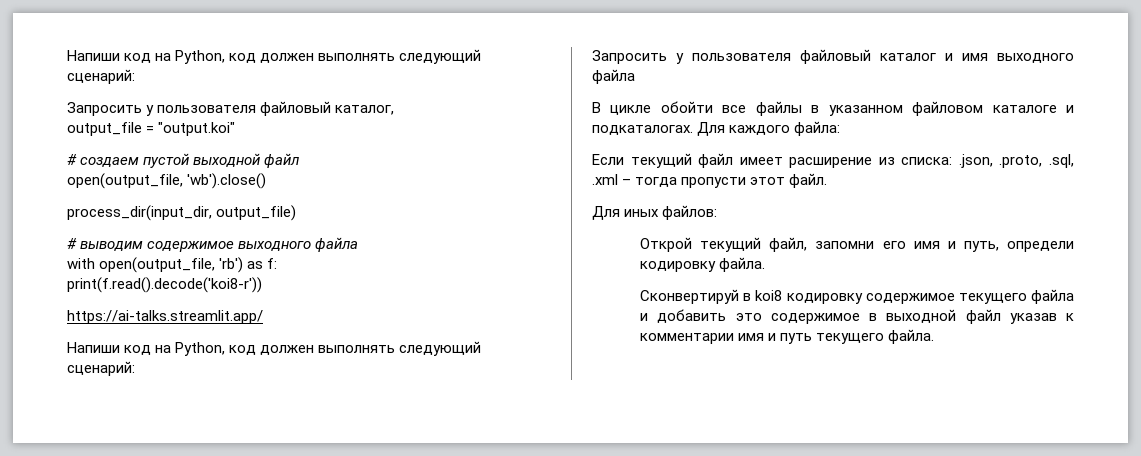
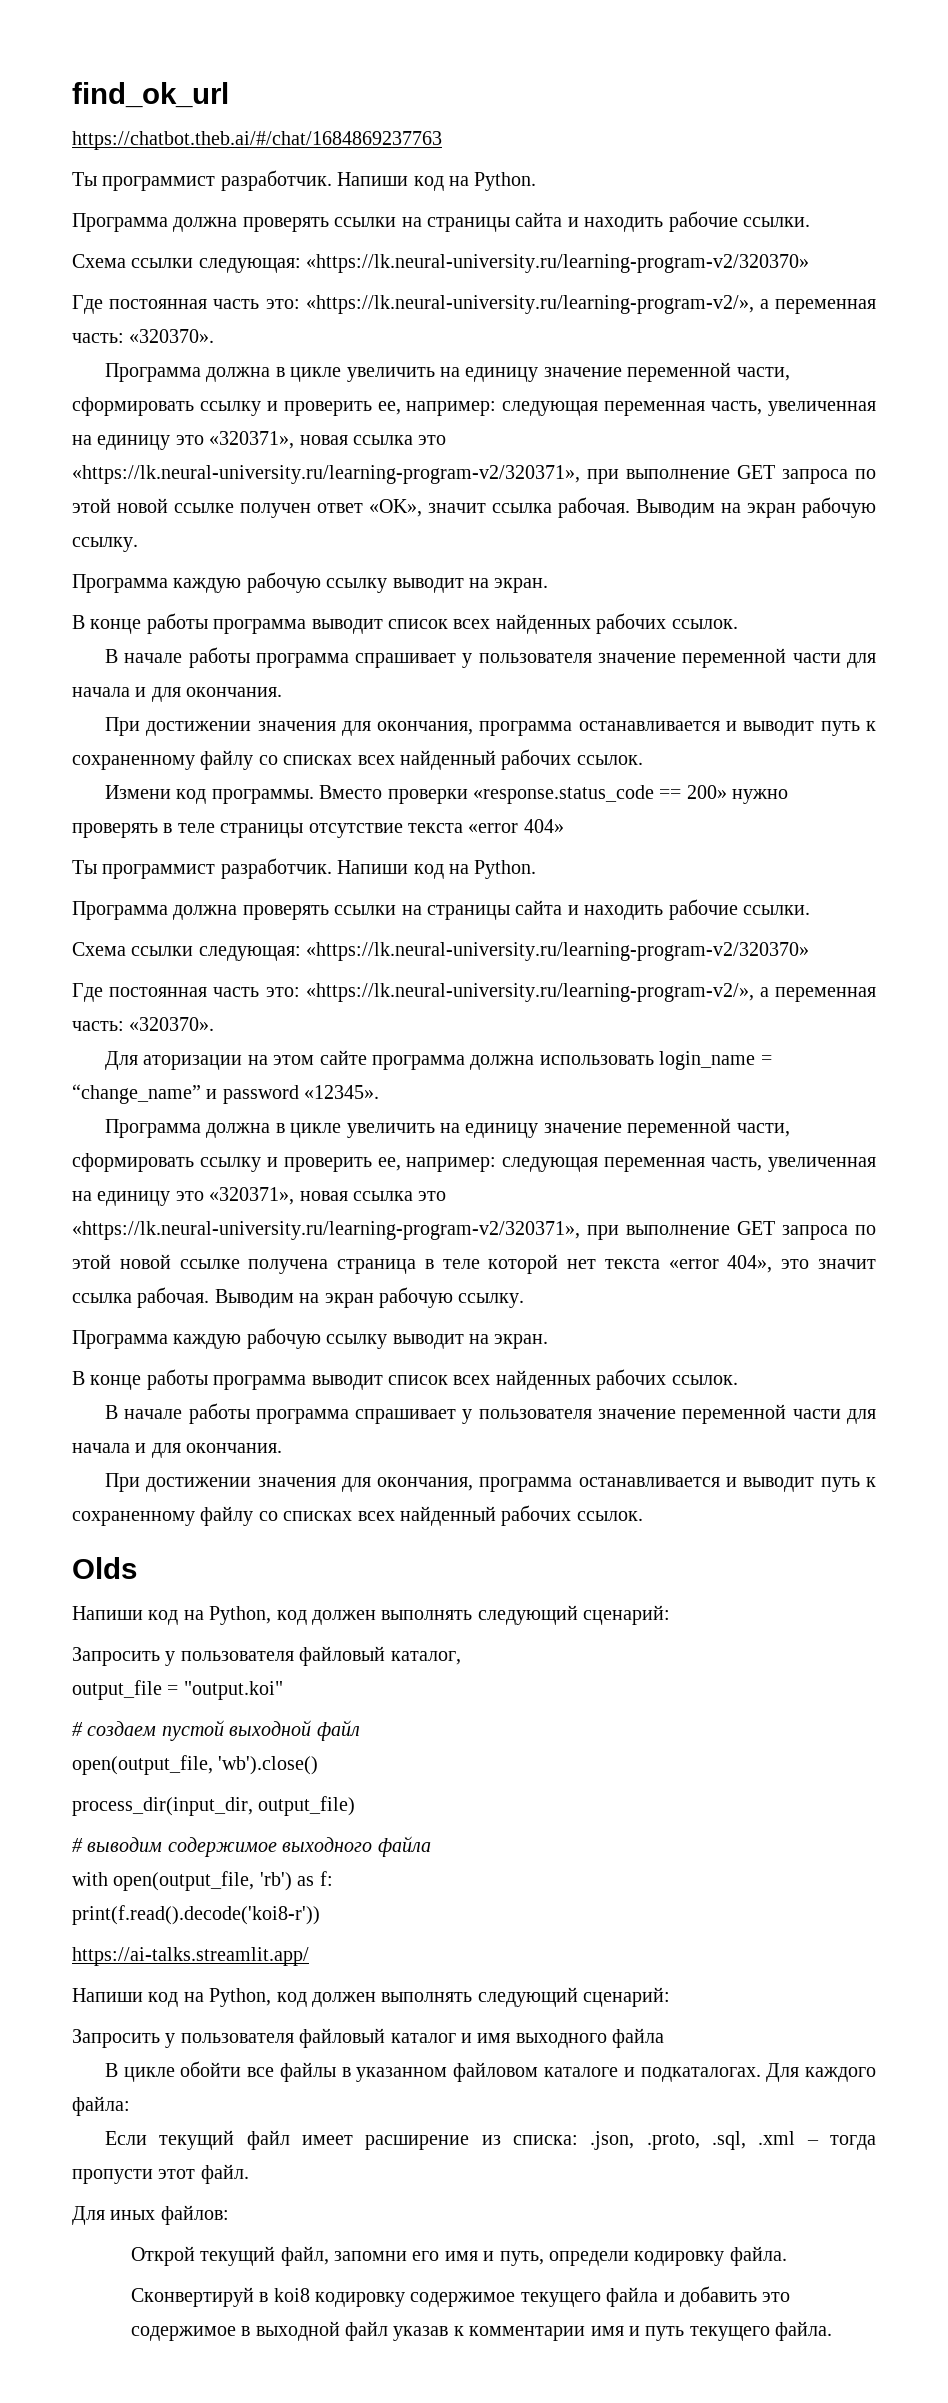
(67, 55) none -> [72,82,229,108] [72,131,442,150] [72,170,537,191] [72,211,810,232] [72,254,810,273] [72,295,876,314] [72,329,215,343] [104,362,790,382] [72,397,877,416] [72,431,447,450] [72,465,876,484] [72,497,876,518] [72,537,138,552] [72,572,549,593] [72,613,738,634] [104,647,877,668] [72,687,283,702] [104,717,877,736] [72,749,643,770] [104,785,789,804] [72,819,564,838] [72,858,537,879] [72,899,810,920] [72,942,810,961] [72,983,876,1002] [72,1017,215,1031] [104,1050,772,1070] [72,1084,380,1104] [104,1118,790,1138] [72,1153,877,1172] [72,1187,447,1206] [72,1221,876,1240] [72,1254,876,1274] [72,1287,525,1308] [72,1328,549,1349] [72,1369,738,1390] [104,1403,877,1424] [72,1443,283,1458] [104,1473,877,1492] [72,1505,643,1526] [72,1557,137,1579] find_ok_url // https://chatbot.theb.ai/#/chat/1684869237763 // Ты программист разработчик. Напиши код на Python. // Программа должна проверять ссылки на страницы сайта и находить рабочие ссылки. // Схема ссылки следующая: «https://lk.neural-university.ru/learning-program-v2/320370» // Где постоянная часть это: «https://lk.neural-university.ru/learning-program-v2/», а переменная часть: «320370». // Программа должна в цикле увеличить на единицу значение переменной части, сформировать ссылку и проверить ее, например: следующая переменная часть, увеличенная на единицу это «320371», новая ссылка это «https://lk.neural-university.ru/learning-program-v2/320371», при выполнение GET запроса по этой новой ссылке получен ответ «OK», значит ссылка рабочая. Выводим на экран рабочую ссылку. // Программа каждую рабочую ссылку выводит на экран. // В конце работы программа выводит список всех найденных рабочих ссылок. // В начале работы программа спрашивает у пользователя значение переменной части для начала и для окончания. // При достижении значения для окончания, программа останавливается и выводит путь к сохраненному файлу со списках всех найденный рабочих ссылок. // Измени код программы. Вместо проверки «response.status_code == 200» нужно проверять в теле страницы отсутствие текста «error 404» // Ты программист разработчик. Напиши код на Python. // Программа должна проверять ссылки на страницы сайта и находить рабочие ссылки. // Схема ссылки следующая: «https://lk.neural-university.ru/learning-program-v2/320370» // Где постоянная часть это: «https://lk.neural-university.ru/learning-program-v2/», а переменная часть: «320370». // Для аторизации на этом сайте программа должна использовать login_name = “change_name” и password «12345». // Программа должна в цикле увеличить на единицу значение переменной части, сформировать ссылку и проверить ее, например: следующая переменная часть, увеличенная на единицу это «320371», новая ссылка это «https://lk.neural-university.ru/learning-program-v2/320371», при выполнение GET запроса по этой новой ссылке получена страница в теле которой нет текста «error 404», это значит ссылка рабочая. Выводим на экран рабочую ссылку. // Программа каждую рабочую ссылку выводит на экран. // В конце работы программа выводит список всех найденных рабочих ссылок. // В начале работы программа спрашивает у пользователя значение переменной части для начала и для окончания. // При достижении значения для окончания, программа останавливается и выводит путь к сохраненному файлу со списках всех найденный рабочих ссылок. // Olds //

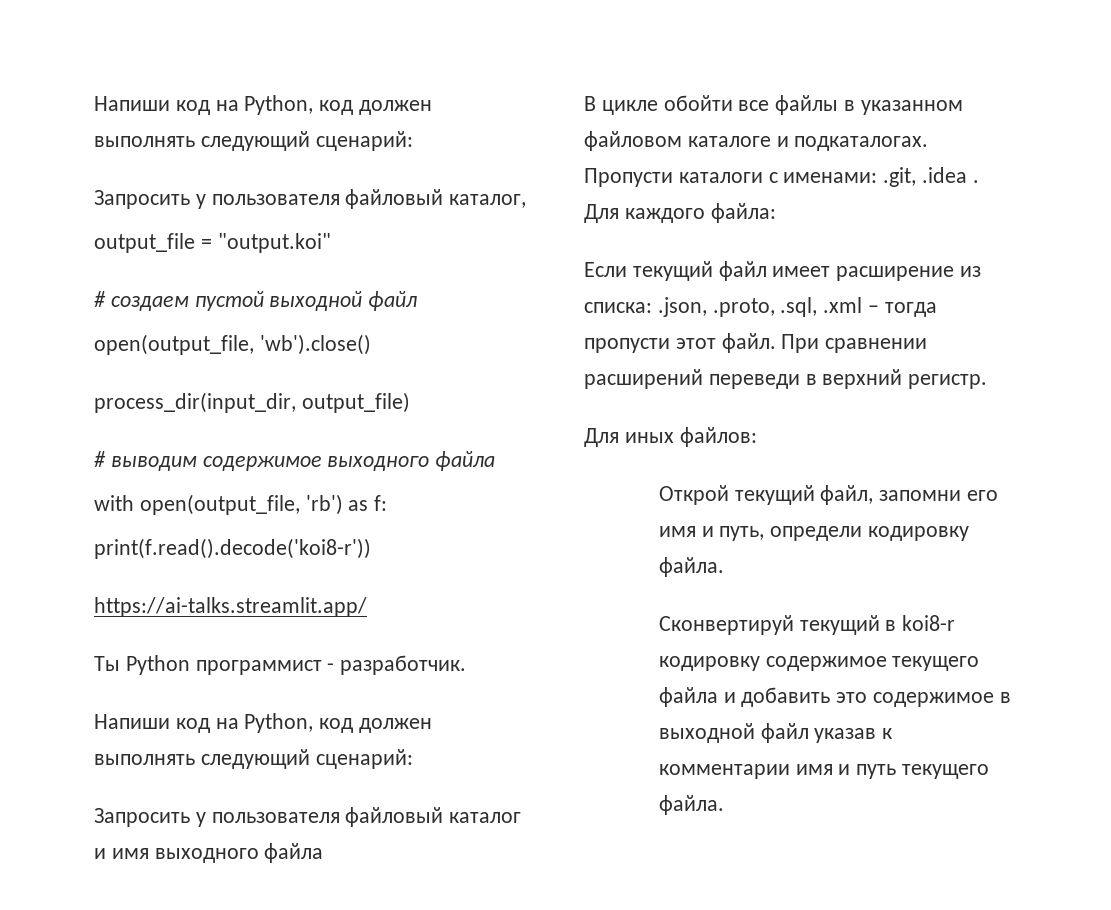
[72,82,229,108] [72,131,442,150] [72,170,537,191] [72,211,810,232] [72,254,810,273] [72,295,876,314] [72,329,215,343] [104,362,790,382] [72,397,877,416] [72,431,447,450] [72,465,876,484] [72,497,876,518] [72,537,138,552] [72,572,549,593] [72,613,738,634] [104,647,877,668] [72,687,283,702] [104,717,877,736] [72,749,643,770] [104,785,789,804] [72,819,564,838] [72,858,537,879] [72,899,810,920] [72,942,810,961] [72,983,876,1002] [72,1017,215,1031] [104,1050,772,1070] [72,1084,380,1104] [104,1118,790,1138] [72,1153,877,1172] [72,1187,447,1206] [72,1221,876,1240] [72,1254,876,1274] [72,1287,525,1308] [72,1328,549,1349] [72,1369,738,1390] [104,1403,877,1424] [72,1443,283,1458] [104,1473,877,1492] [72,1505,643,1526] [72,1557,137,1579] find_ok_url // https://chatbot.theb.ai/#/chat/1684869237763 // Ты программист разработчик. Напиши код на Python. // Программа должна проверять ссылки на страницы сайта и находить рабочие ссылки. // Схема ссылки следующая: «https://lk.neural-university.ru/learning-program-v2/320370» // Где постоянная часть это: «https://lk.neural-university.ru/learning-program-v2/», а переменная часть: «320370». // Программа должна в цикле увеличить на единицу значение переменной части, сформировать ссылку и проверить ее, например: следующая переменная часть, увеличенная на единицу это «320371», новая ссылка это «https://lk.neural-university.ru/learning-program-v2/320371», при выполнение GET запроса по этой новой ссылке получен ответ «OK», значит ссылка рабочая. Выводим на экран рабочую ссылку. // Программа каждую рабочую ссылку выводит на экран. // В конце работы программа выводит список всех найденных рабочих ссылок. // В начале работы программа спрашивает у пользователя значение переменной части для начала и для окончания. // При достижении значения для окончания, программа останавливается и выводит путь к сохраненному файлу со списках всех найденный рабочих ссылок. // Измени код программы. Вместо проверки «response.status_code == 200» нужно проверять в теле страницы отсутствие текста «error 404» // Ты программист разработчик. Напиши код на Python. // Программа должна проверять ссылки на страницы сайта и находить рабочие ссылки. // Схема ссылки следующая: «https://lk.neural-university.ru/learning-program-v2/320370» // Где постоянная часть это: «https://lk.neural-university.ru/learning-program-v2/», а переменная часть: «320370». // Для аторизации на этом сайте программа должна использовать login_name = “change_name” и password «12345». // Программа должна в цикле увеличить на единицу значение переменной части, сформировать ссылку и проверить ее, например: следующая переменная часть, увеличенная на единицу это «320371», новая ссылка это «https://lk.neural-university.ru/learning-program-v2/320371», при выполнение GET запроса по этой новой ссылке получена страница в теле которой нет текста «error 404», это значит ссылка рабочая. Выводим на экран рабочую ссылку. // Программа каждую рабочую ссылку выводит на экран. // В конце работы программа выводит список всех найденных рабочих ссылок. // В начале работы программа спрашивает у пользователя значение переменной части для начала и для окончания. // При достижении значения для окончания, программа останавливается и выводит путь к сохраненному файлу со списках всех найденный рабочих ссылок. // Olds // -> (94, 103) none
(309, 1956) none -> [94,655,467,675] // Ты Python программист - разработчик.
(761, 2074) none -> [584,167,979,187] Пропусти каталоги с именами: .git, .idea .
(249, 2174) none -> [781,334,928,353] [584,369,988,389] При сравнении расширений переведи в верхний регистр.
[259,2288,310,2302] в koi8 -> [799,615,956,635] текущий в koi8-r

